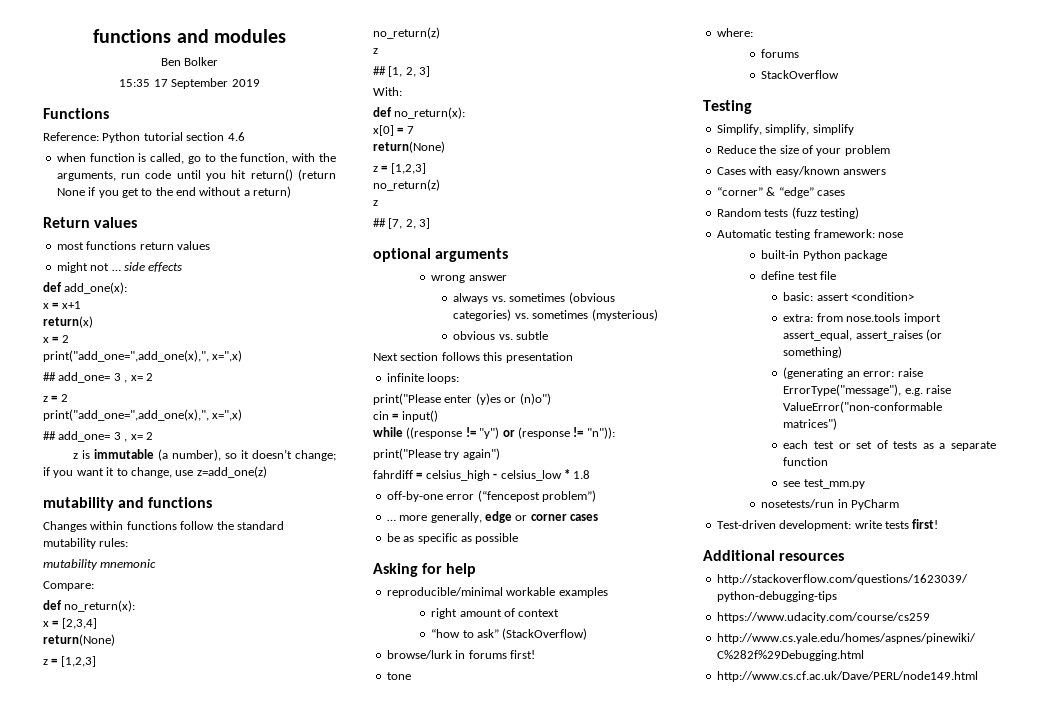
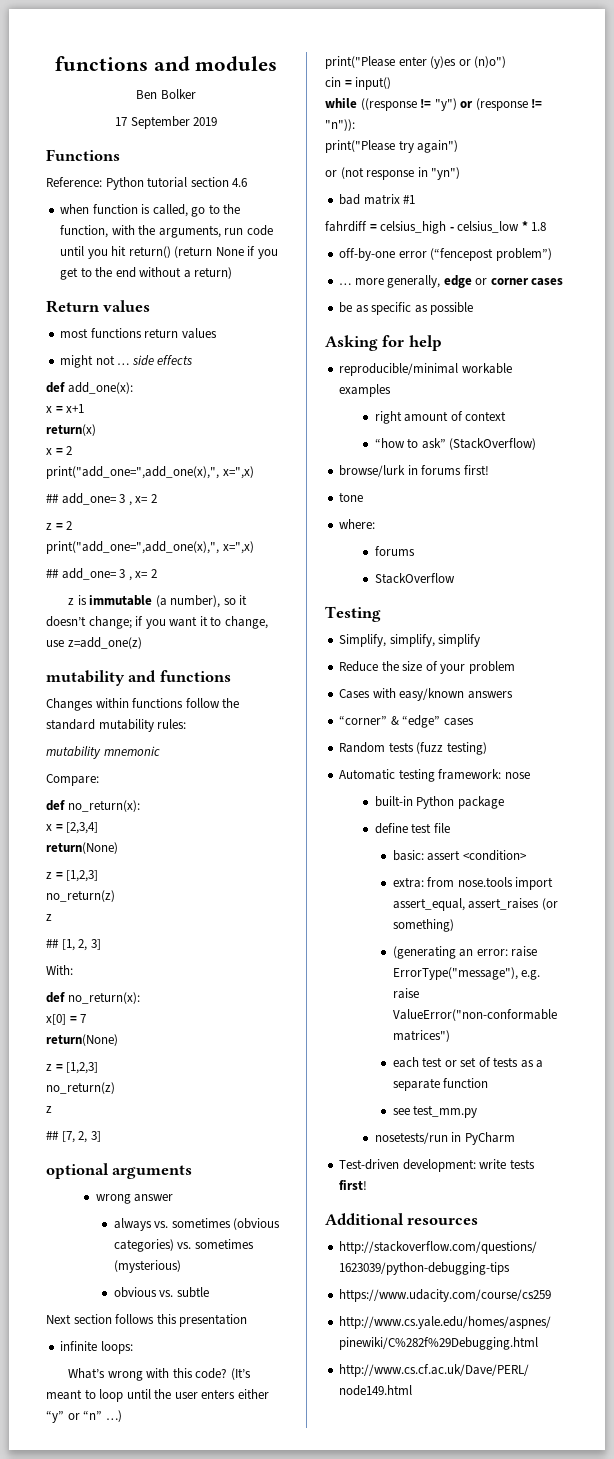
[119,79,151,87] 15:35 -> (196, 94) none
(460, 378) none -> [68,1368,251,1381] [46,1389,269,1402] [46,1410,122,1423] // What’s wrong with this code? (It’s meant to loop until the user enters either “y” or “n” …)
(500, 454) none -> [325,167,461,180] [339,194,416,205] // or (not response in "yn") // bad matrix #1

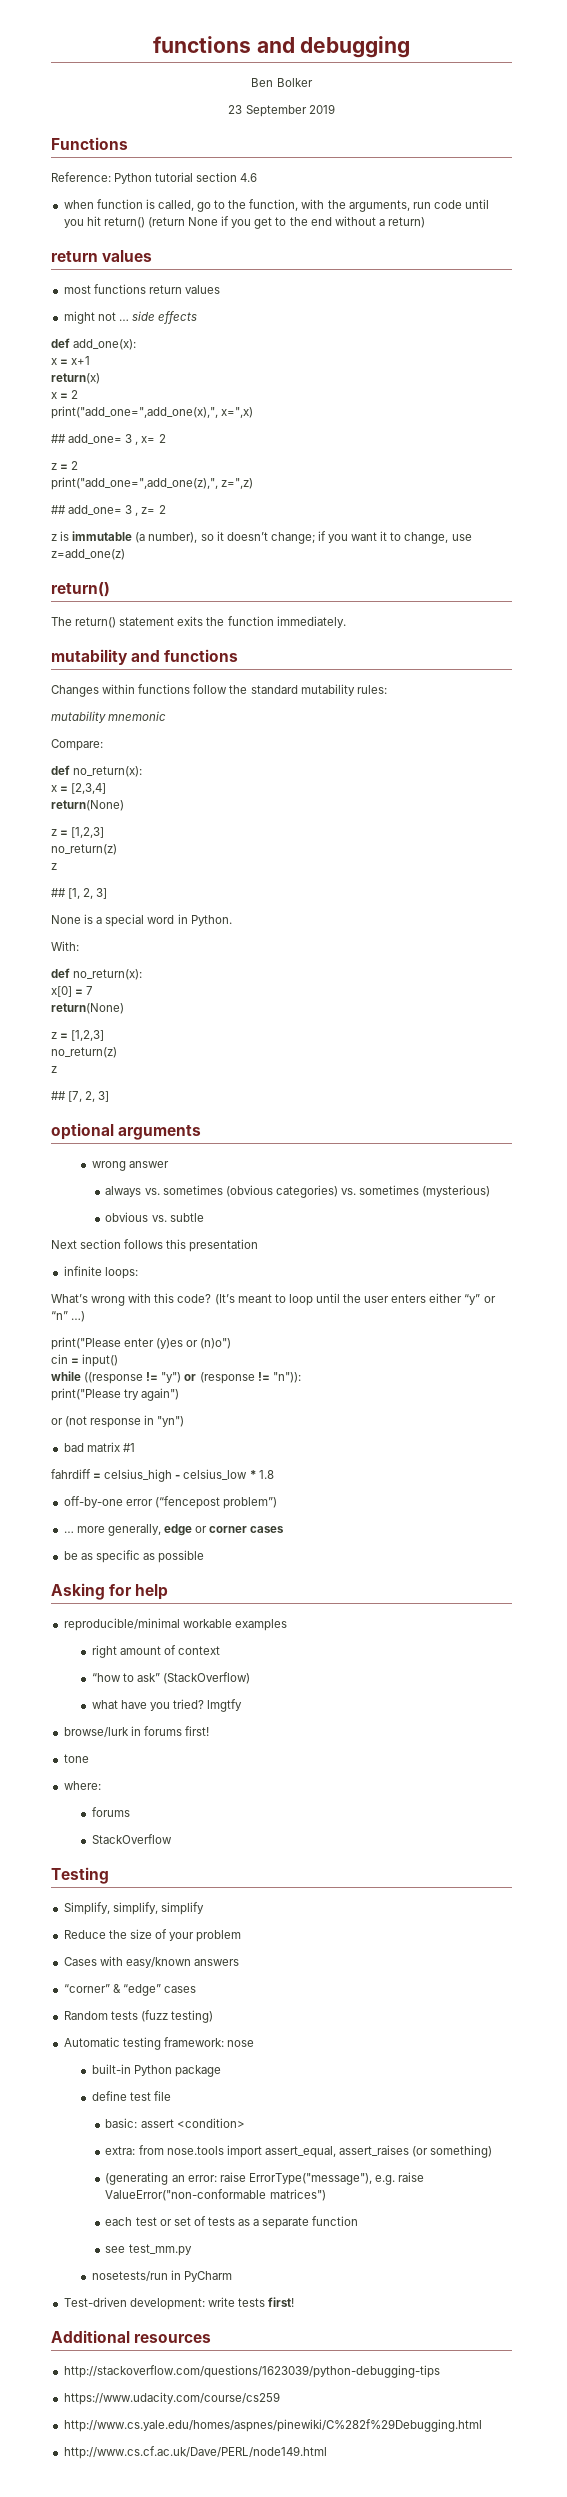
[195,56,278,71] modules -> [300,36,411,58] debugging
[114,117,127,126] 17 -> [228,105,243,114] 23
[46,300,100,313] Return -> [51,251,98,262] return
[46,541,254,554] [46,568,149,581] print("add_one=",add_one(x),", x=",x) // ## add_one= 3 , x= -> [51,477,254,490] [51,505,156,516] print("add_one=",add_one(z),", z=",z) // ## add_one= 3 , z=
(142, 643) none -> [51,582,110,597] [51,616,346,628] // return() // The return() statement exits the function immediately.
(101, 944) none -> [51,914,232,927] // None is a special word in Python.
(537, 444) none -> [91,1699,242,1712] // what have you tried? lmgtfy

